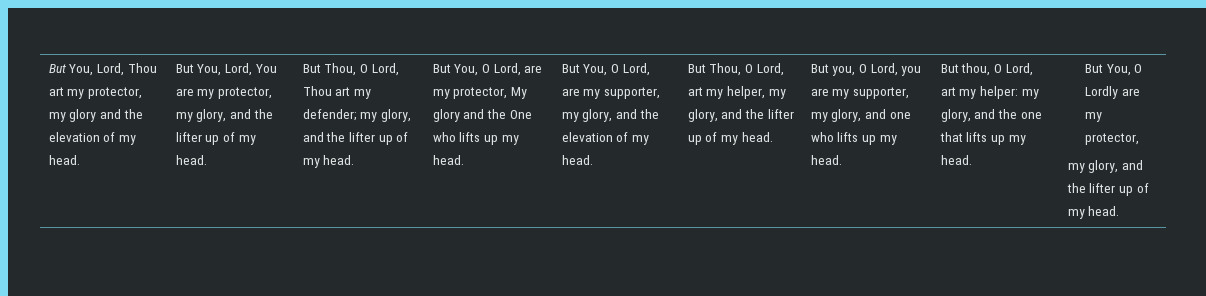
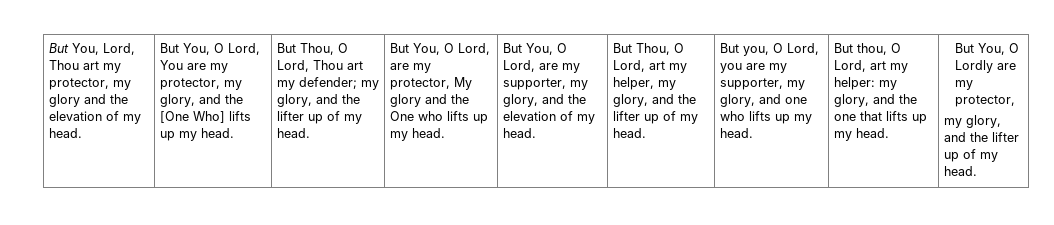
(222, 70) none -> [213,43,224,53] O
[175,132,236,145] lifter up of -> [159,111,251,123] [159,131,175,141] [One Who] lifts up

